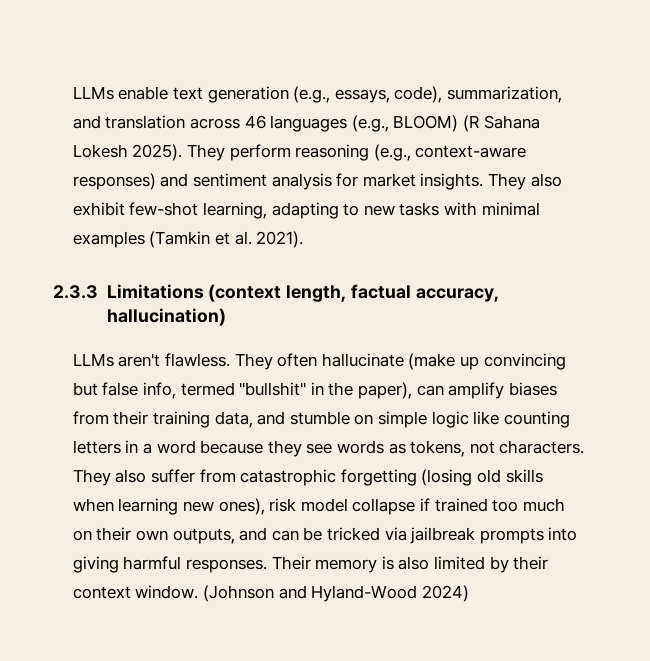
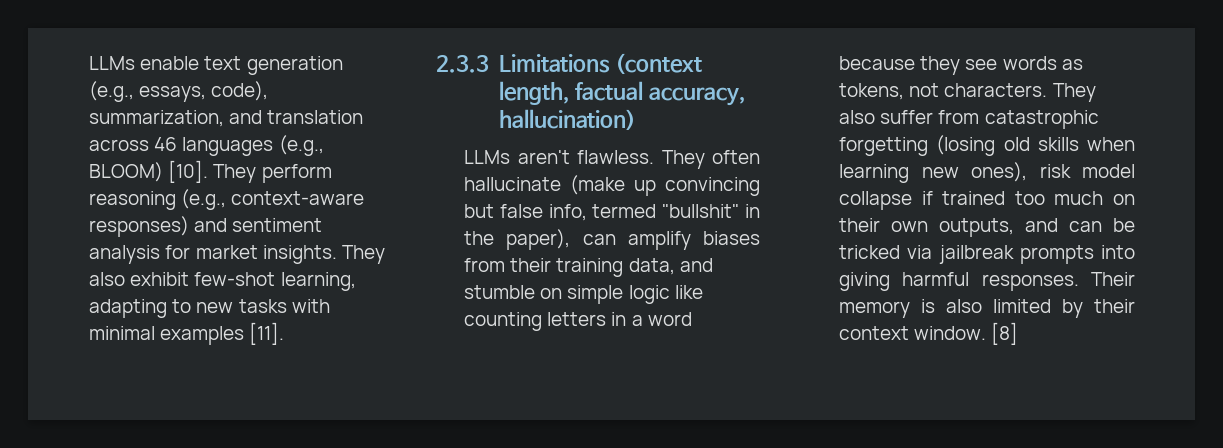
[462,115,540,132] [72,144,183,161] (R Sahana Lokesh 2025). -> [168,160,209,183] [10].
[149,231,304,248] (Tamkin et al. 2021). -> [249,322,285,345] [11].
[202,585,469,602] (Johnson and Hyland-Wood 2024) -> [991,322,1019,345] [8]

